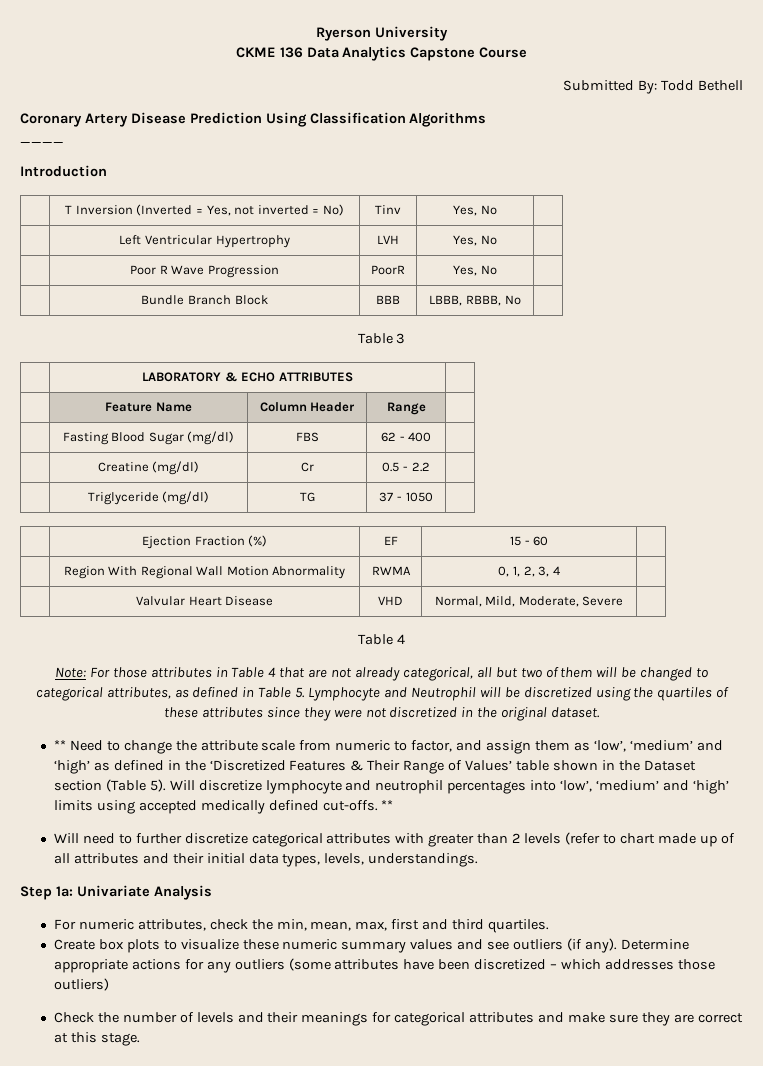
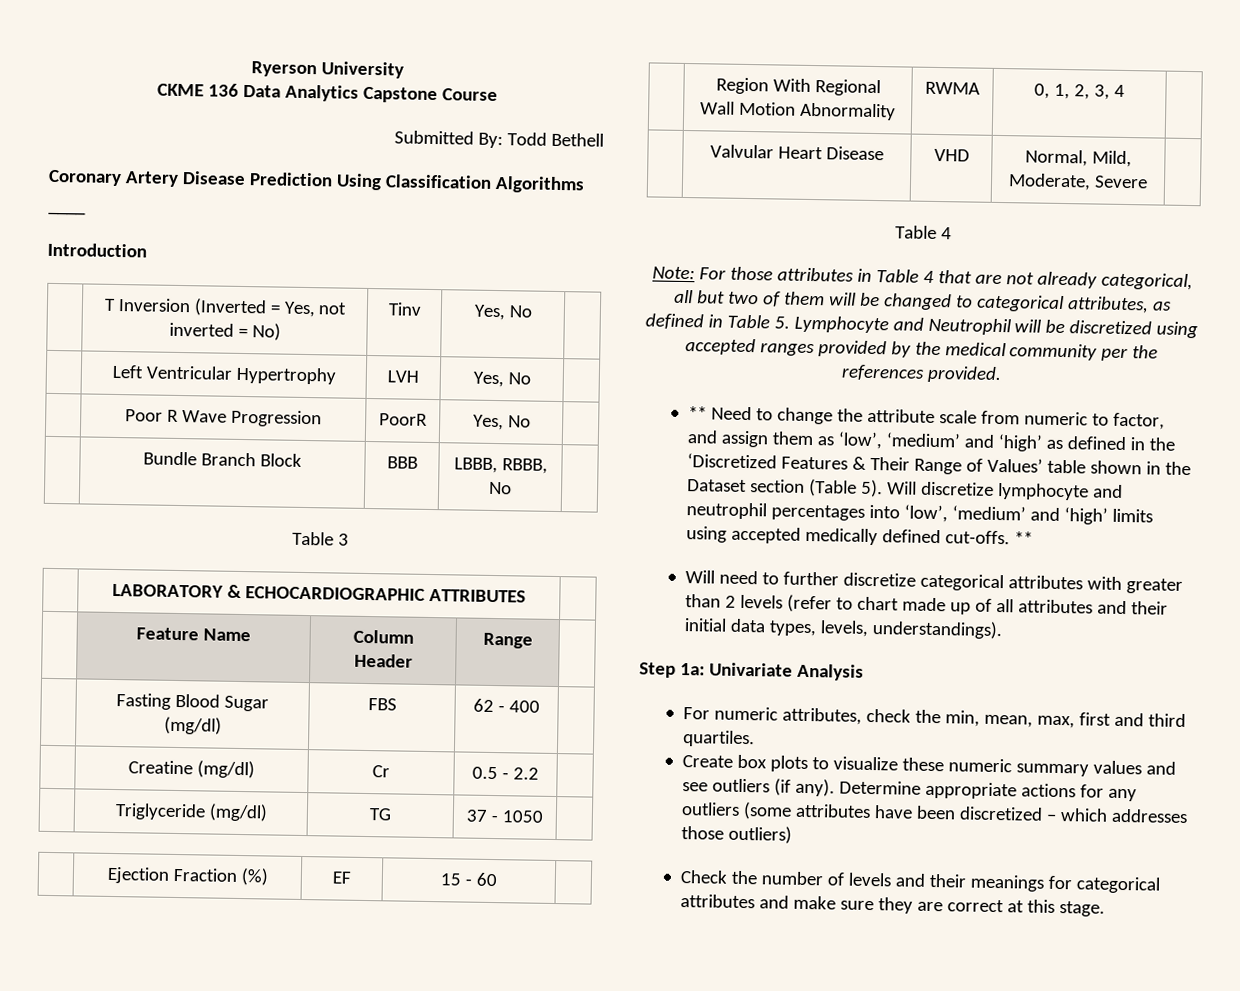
[241,372,276,382] ECHO -> [244,586,425,601] ECHOCARDIOGRAPHIC
[633,687,730,701] [163,707,601,721] the quartiles of these attributes since they were not discretized in the original dataset. -> [684,338,1159,362] [840,364,1002,384] accepted ranges provided by the medical community per the references provided.
[368,853,479,867] understandings. -> [871,620,1003,640] understandings).

